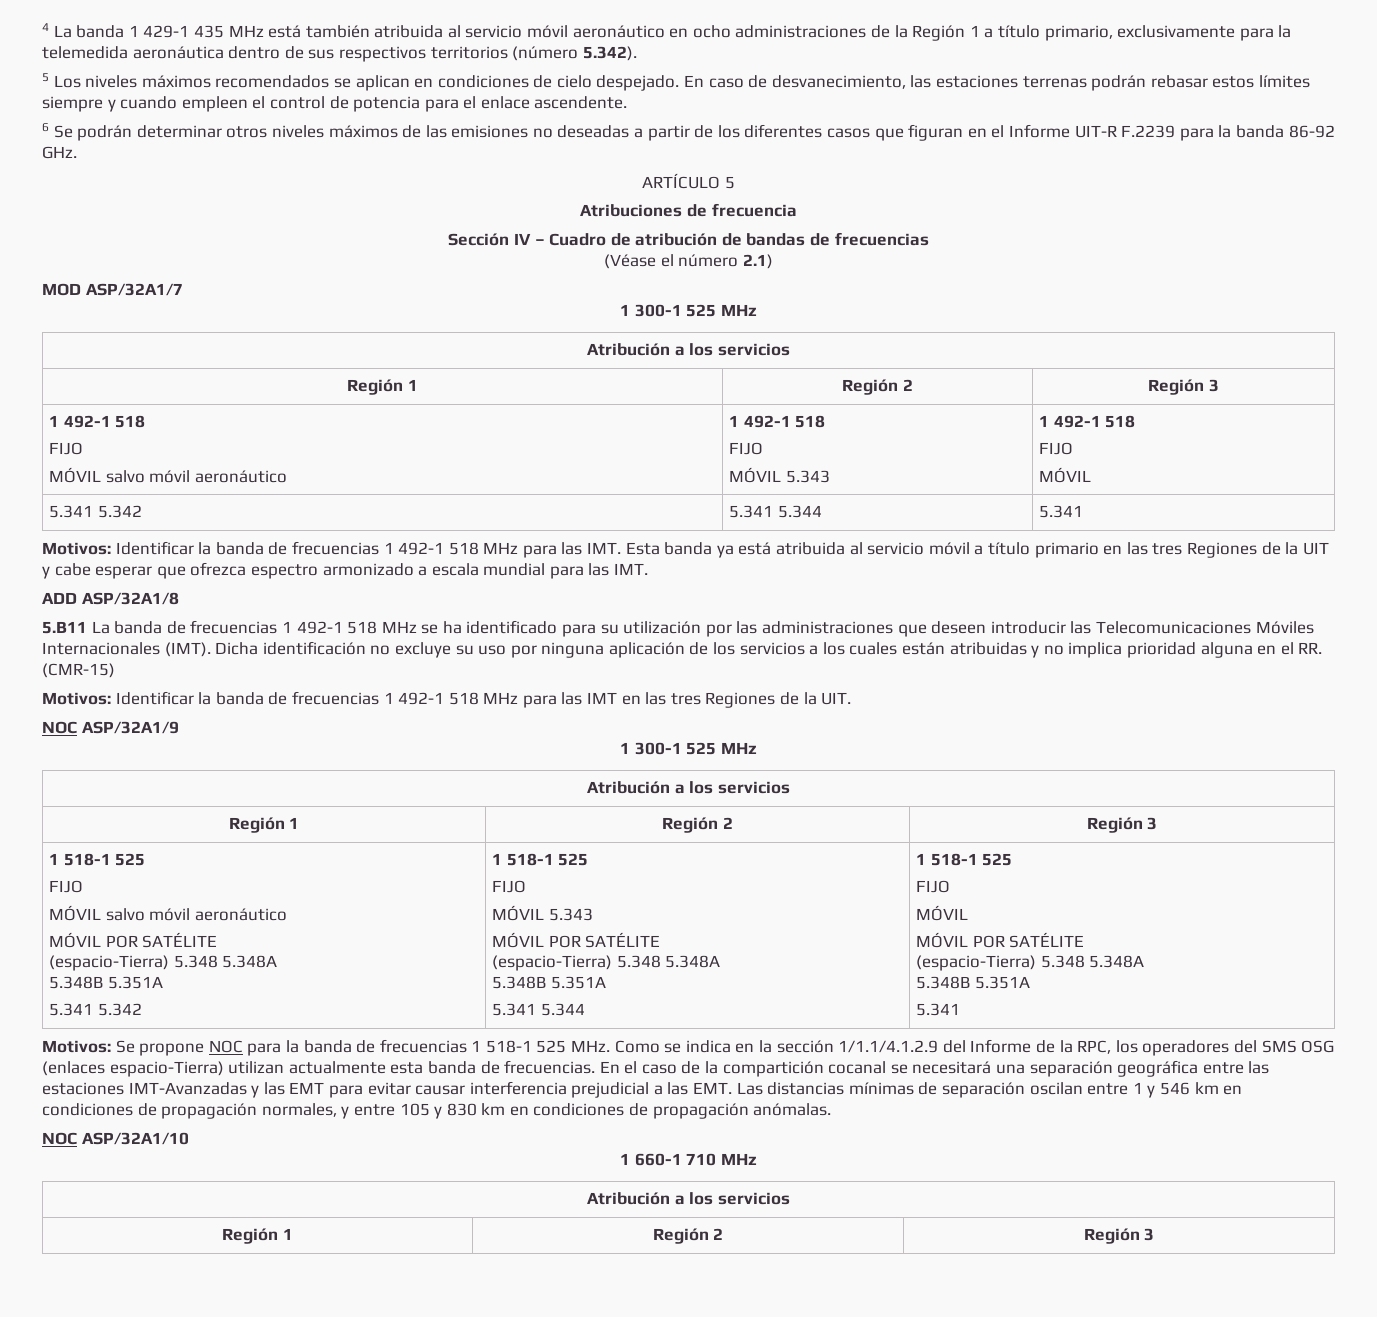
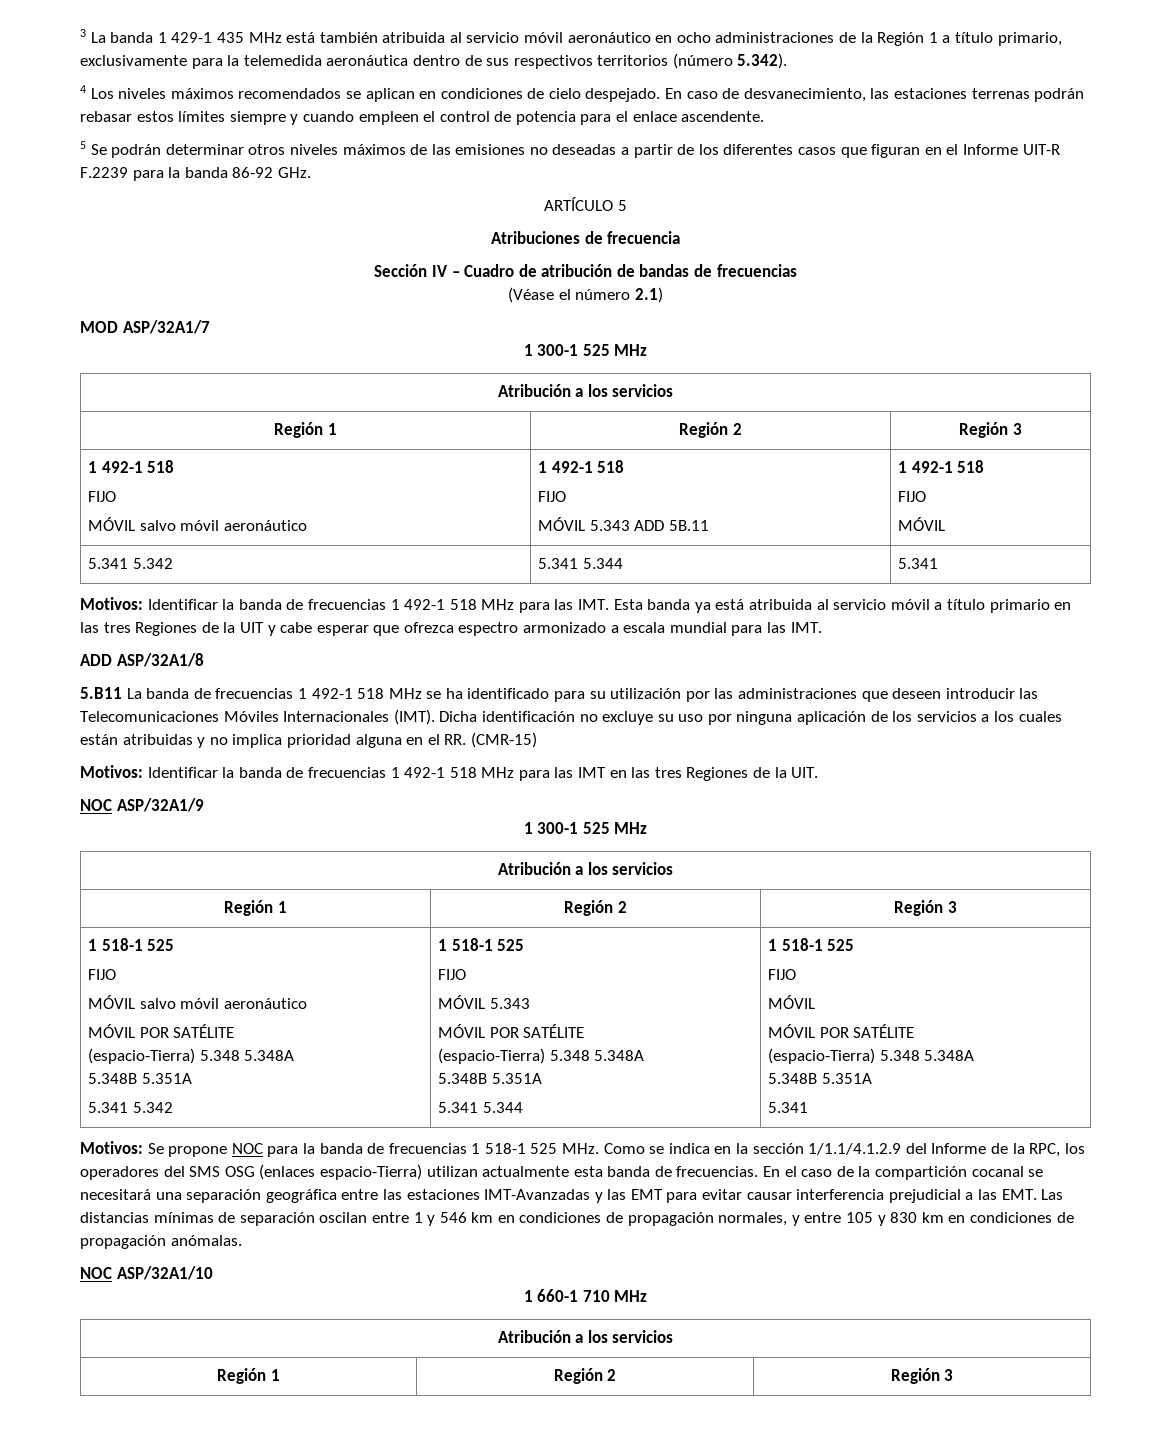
[42,23,49,31] 4 -> [80,29,86,37] 3
[42,73,49,82] 5 -> [80,85,86,93] 4
[42,123,49,132] 6 -> [80,141,86,149] 5
(830, 476) none -> [634,520,709,531] ADD 5B.11

